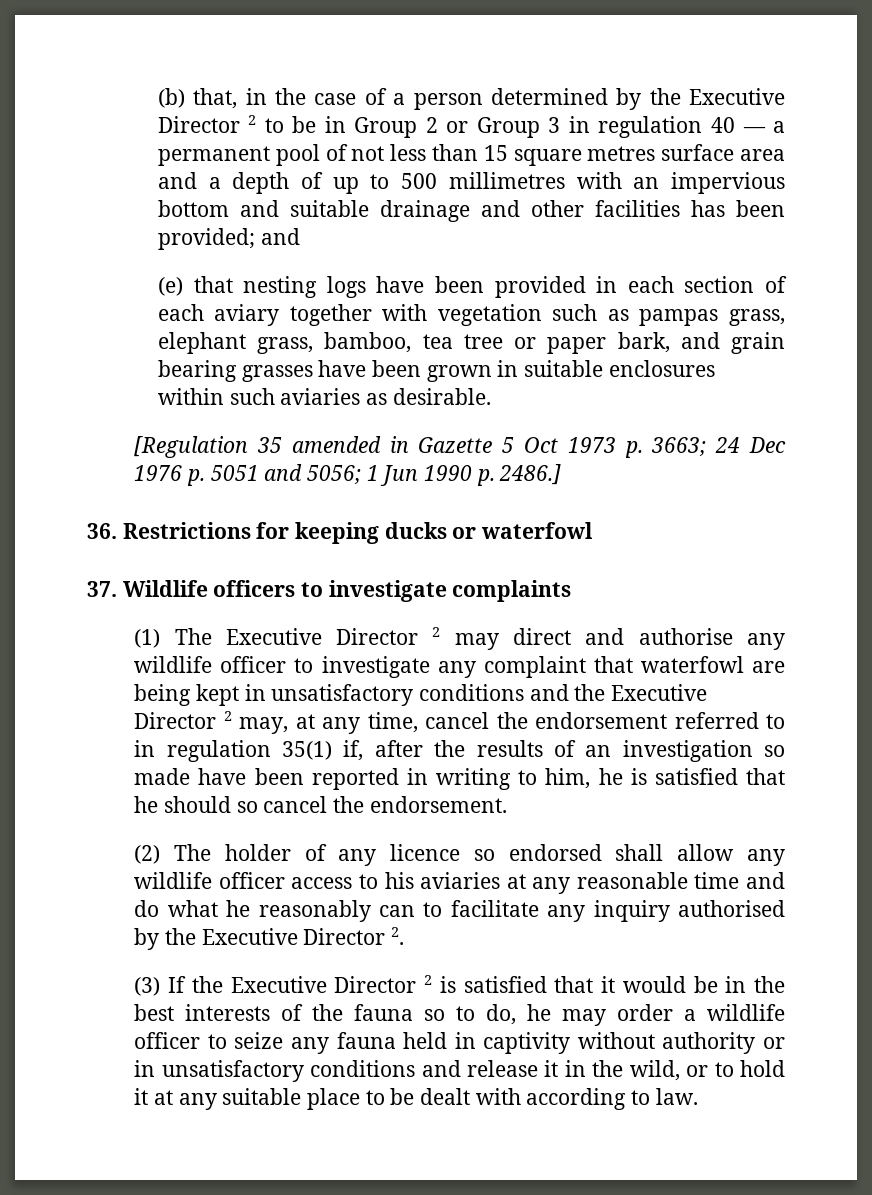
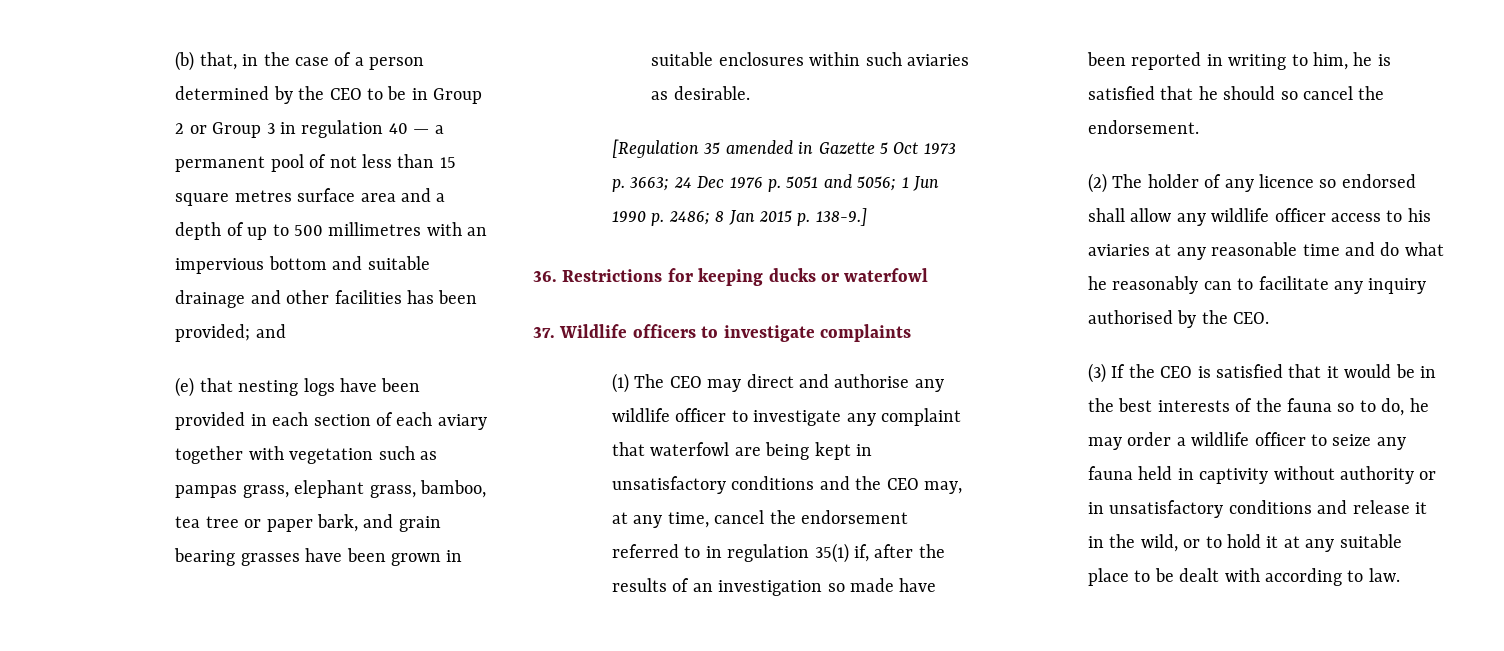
[689,88,785,105] [157,115,257,133] Executive Director 2 -> [329,88,362,100] CEO
[499,464,562,485] 2486.] -> [668,208,867,226] 2486; 8 Jan 2015 p. 138-9.]
[225,627,441,645] Executive Director 2 -> [669,376,702,388] CEO
[610,684,707,701] [134,711,232,729] Executive Director 2 -> [886,478,919,490] CEO
[201,927,404,945] Executive Director 2. -> [1233,312,1270,324] CEO.
[230,975,433,993] Executive Director 2 -> [1160,366,1193,378] CEO

